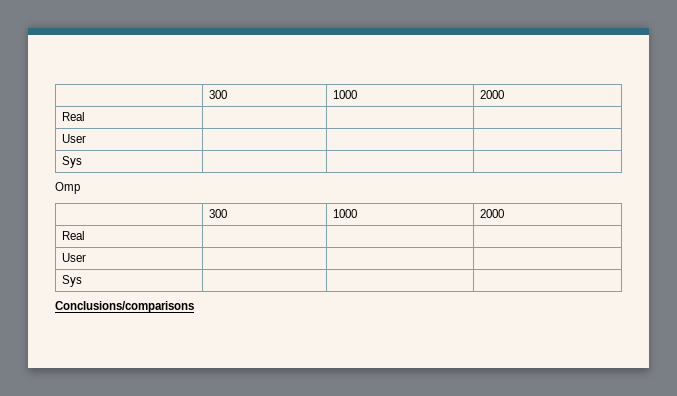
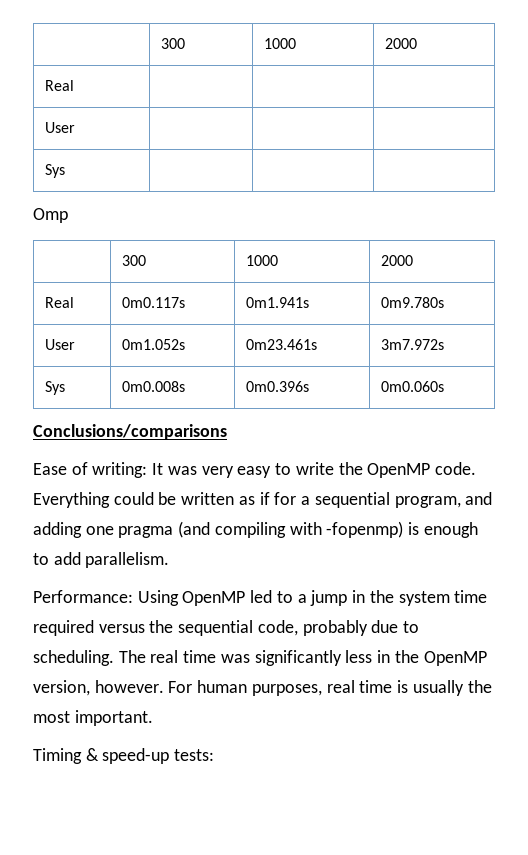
[61,253,86,262] [61,275,82,287] [55,301,194,313] | | // User | | | // Sys | | | // Conclusions/comparisons -> [122,297,186,308] [246,297,310,308] [381,297,445,308] [45,339,76,350] [122,339,186,350] [246,339,318,350] [381,339,445,350] [45,381,66,395] [122,381,186,392] [246,381,310,392] [381,381,445,392] [33,424,227,440] [33,462,476,478] [33,492,493,508] [33,521,478,538] [33,552,170,568] [33,590,488,606] [33,620,420,636] [33,650,487,666] [33,680,492,696] [33,710,153,726] [33,748,215,764] 0m0.117s | 0m1.941s | 0m9.780s // User | 0m1.052s | 0m23.461s | 3m7.972s // Sys | 0m0.008s | 0m0.396s | 0m0.060s // Conclusions/comparisons // Ease of writing: It was very easy to write the OpenMP code. Everything could be written as if for a sequential program, and adding one pragma (and compiling with -fopenmp) is enough to add parallelism. // Performance: Using OpenMP led to a jump in the system time required versus the sequential code, probably due to scheduling. The real time was significantly less in the OpenMP version, however. For human purposes, real time is usually the most important. // Timing & speed-up tests:

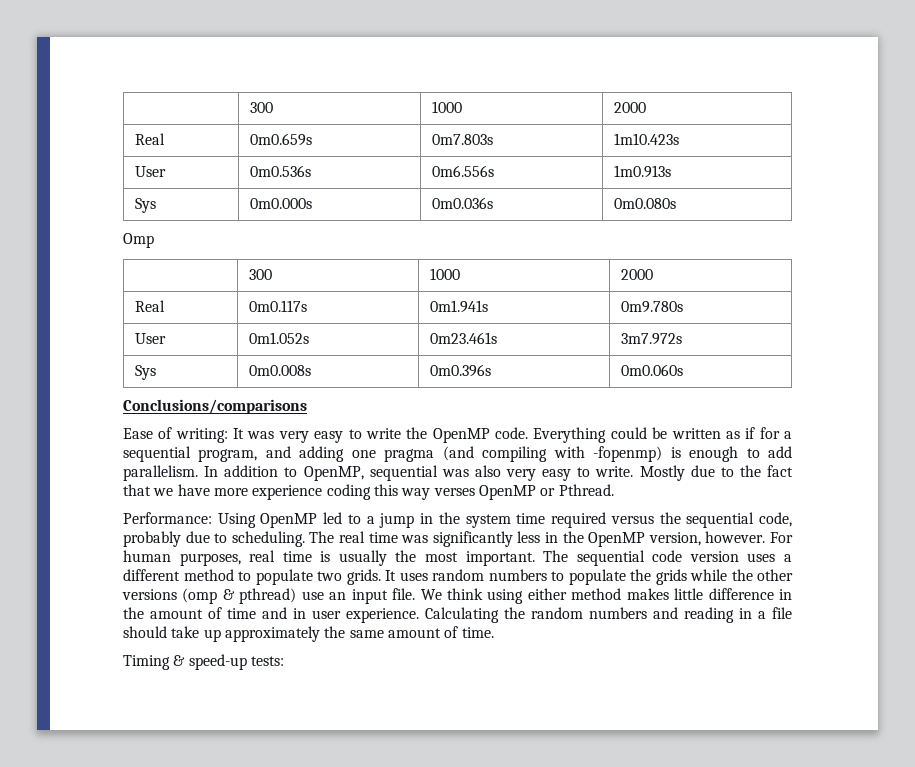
[161,38,186,49] [264,38,297,49] [385,38,418,49] [45,80,75,91] [45,122,76,133] [45,164,66,178] | 300 | 1000 | 2000 // Real | | | // User | | | // Sys | | | -> [250,102,274,113] [432,101,463,113] [614,102,647,113] [135,133,166,145] [250,133,313,146] [432,134,494,145] [614,133,680,145] [135,166,167,177] [250,165,312,177] [432,165,495,177] [614,165,672,178] [135,198,157,213] [250,198,313,209] [432,197,494,209] [614,198,677,209] | 300 | 1000 | 2000 // Real | 0m0.659s | 0m7.803s | 1m10.423s // User | 0m0.536s | 0m6.556s | 1m0.913s // Sys | 0m0.000s | 0m0.036s | 0m0.080s
(170, 560) none -> [204,465,793,481] [123,484,614,500] In addition to OpenMP, sequential was also very easy to write. Mostly due to the fact that we have more experience coding this way verses OpenMP or Pthread.
(153, 718) none -> [543,550,792,566] [123,569,793,585] [122,588,792,604] [123,607,792,623] [123,626,494,642] The sequential code version uses a different method to populate two grids. It uses random numbers to populate the grids while the other versions (omp & pthread) use an input file. We think using either method makes little difference in the amount of time and in user experience. Calculating the random numbers and reading in a file should take up approximately the same amount of time.

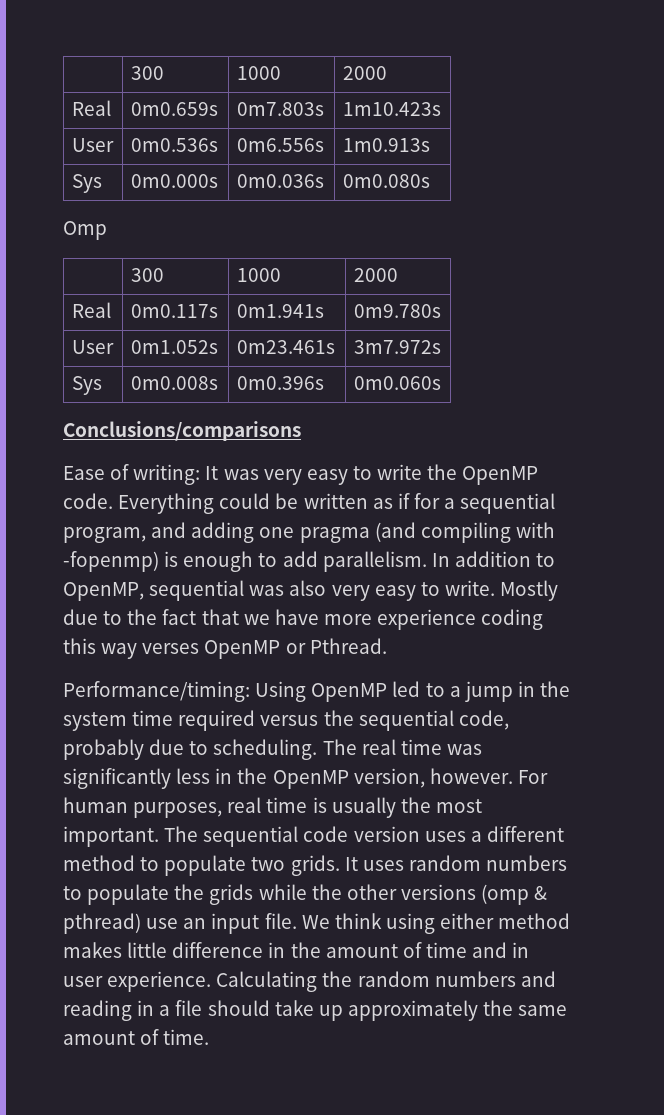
[123,512,212,524] Performance: -> [63,681,250,702] Performance/timing:
[123,654,284,670] // Timing & speed-up tests: -> (210, 1037) none

